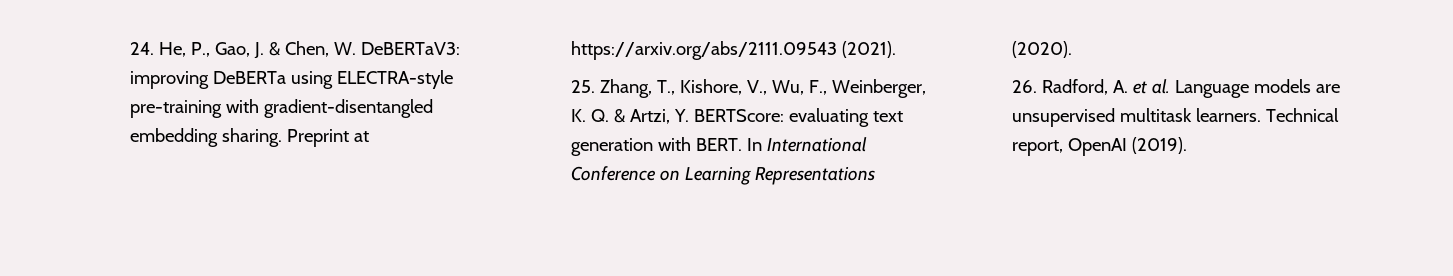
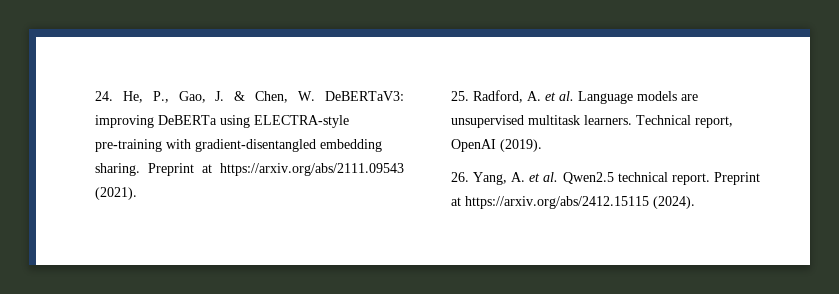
[600,79,927,98] [571,108,904,127] [571,137,868,156] [571,166,876,185] [1012,41,1073,58] [1012,80,1038,93] Zhang, T., Kishore, V., Wu, F., Weinberger, K. Q. & Artzi, Y. BERTScore: evaluating text generation with BERT. In International Conference on Learning Representations (2020). // 26. -> (469, 96) none
(1188, 145) none -> [450,172,761,185] [450,196,695,209] // 26. Yang, A. et al. Qwen2.5 technical report. Preprint at https://arxiv.org/abs/2412.15115 (2024).

